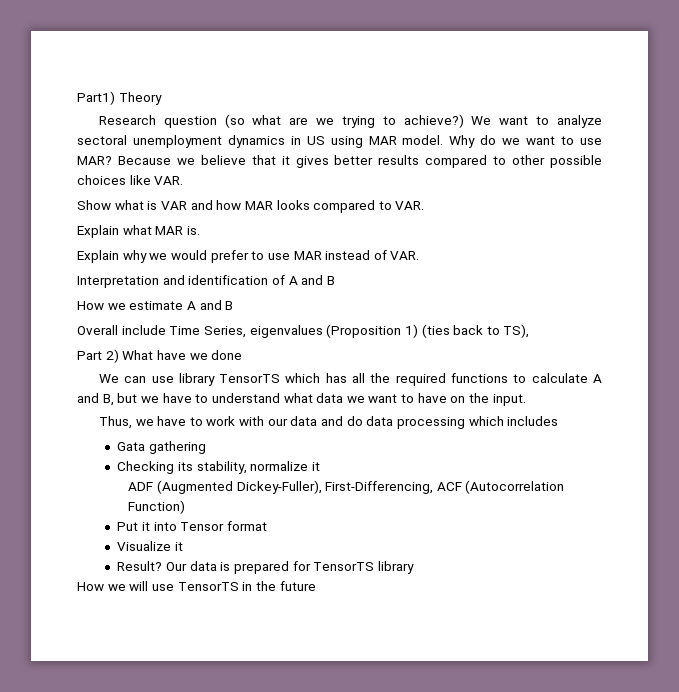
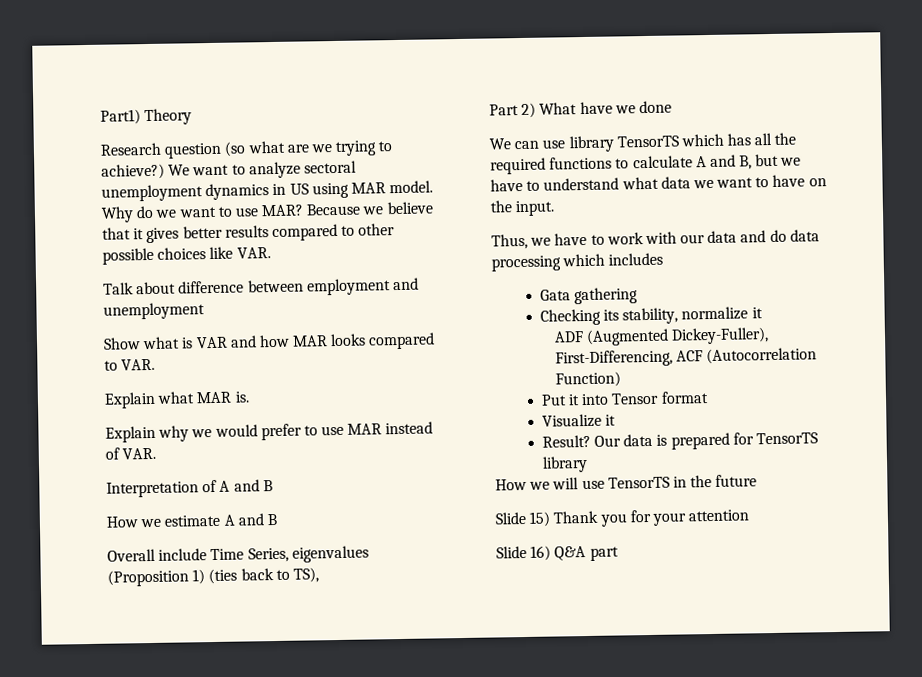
(184, 180) none -> [103,277,419,296] [103,302,205,320] // Talk about difference between employment and unemployment
[162,275,269,285] and identification -> (199, 489) none
(316, 586) none -> [495,509,750,527] [496,545,619,561] // Slide 15) Thank you for your attention // Slide 16) Q&A part

